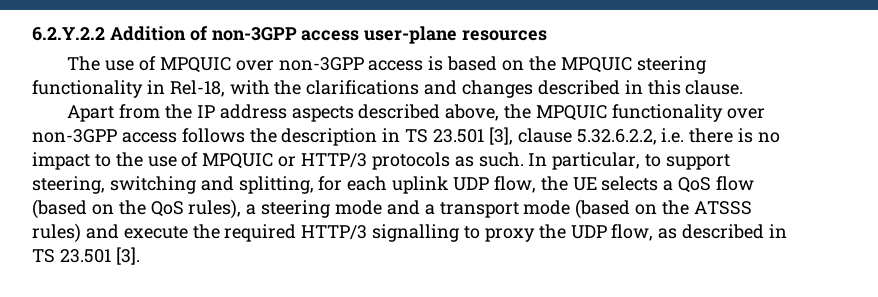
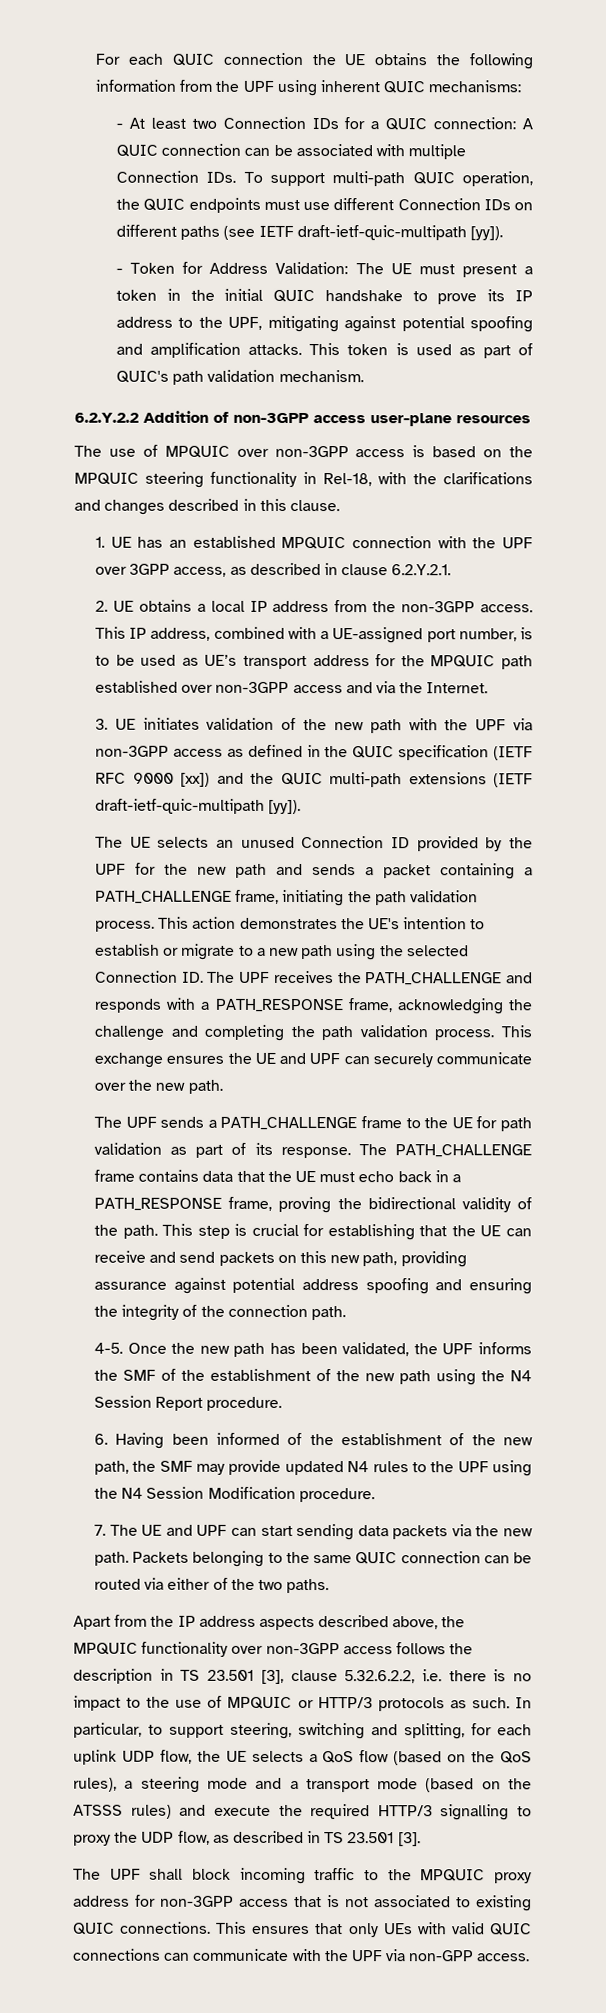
(32, 34) none -> [95,52,533,70] [95,79,522,97] [116,116,533,131] [116,143,467,160] [116,170,533,187] [116,197,533,213] [116,224,503,241] [116,261,533,278] [116,288,533,305] [116,315,533,333] [116,342,533,359] [116,369,364,385] For each QUIC connection the UE obtains the following information from the UPF using inherent QUIC mechanisms: // - At least two Connection IDs for a QUIC connection: A QUIC connection can be associated with multiple Connection IDs. To support multi-path QUIC operation, the QUIC endpoints must use different Connection IDs on different paths (see IETF draft-ietf-quic-multipath [yy]). // - Token for Address Validation: The UE must present a token in the initial QUIC handshake to prove its IP address to the UPF, mitigating against potential spoofing and amplification attacks. This token is used as part of QUIC's path validation mechanism. //
(744, 87) none -> [95,535,533,550] [95,562,452,577] [95,599,533,613] [95,626,533,644] [95,654,533,670] [95,680,489,694] [95,717,533,734] [95,744,533,761] [95,772,533,788] [95,798,302,814] [95,835,533,852] [95,862,533,880] [95,889,478,907] [95,916,486,932] [95,943,469,961] [95,970,533,986] [94,997,533,1015] [94,1024,532,1041] [94,1052,532,1068] [94,1079,223,1094] [94,1116,532,1132] [94,1142,532,1159] [94,1169,461,1183] [94,1196,532,1214] [94,1223,532,1241] [94,1250,467,1268] [94,1277,532,1295] [94,1304,346,1321] [94,1342,532,1357] [94,1368,532,1386] [94,1395,283,1411] [94,1432,533,1449] [94,1459,532,1477] [94,1486,375,1503] [94,1523,533,1541] [94,1550,533,1567] [94,1577,330,1594] // 1. UE has an established MPQUIC connection with the UPF over 3GPP access, as described in clause 6.2.Y.2.1. // 2. UE obtains a local IP address from the non-3GPP access. This IP address, combined with a UE-assigned port number, is to be used as UE’s transport address for the MPQUIC path established over non-3GPP access and via the Internet. // 3. UE initiates validation of the new path with the UPF via non-3GPP access as defined in the QUIC specification (IETF RFC 9000 [xx]) and the QUIC multi-path extensions (IETF draft-ietf-quic-multipath [yy]). // The UE selects an unused Connection ID provided by the UPF for the new path and sends a packet containing a PATH_CHALLENGE frame, initiating the path validation process. This action demonstrates the UE's intention to establish or migrate to a new path using the selected Connection ID. The UPF receives the PATH_CHALLENGE and responds with a PATH_RESPONSE frame, acknowledging the challenge and completing the path validation process. This exchange ensures the UE and UPF can securely communicate over the new path. // The UPF sends a PATH_CHALLENGE frame to the UE for path validation as part of its response. The PATH_CHALLENGE frame contains data that the UE must echo back in a PATH_RESPONSE frame, proving the bidirectional validity of the path. This step is crucial for establishing that the UE can receive and send packets on this new path, providing assurance against potential address spoofing and ensuring the integrity of the connection path. // 4-5. Once the new path has been validated, the UPF informs the SMF of the establishment of the new path using the N4 Session Report procedure. // 6. Having been informed of the establishment of the new path, the SMF may provide updated N4 rules to the UPF using the N4 Session Modification procedure. // 7. The UE and UPF can start sending data packets via the new path. Packets belonging to the same QUIC connection can be routed via either of the two paths.
(140, 256) none -> [73,1867,532,1885] [73,1894,532,1912] [73,1921,532,1938] [73,1948,531,1962] // The UPF shall block incoming traffic to the MPQUIC proxy address for non-3GPP access that is not associated to existing QUIC connections. This ensures that only UEs with valid QUIC connections can communicate with the UPF via non-GPP access.

